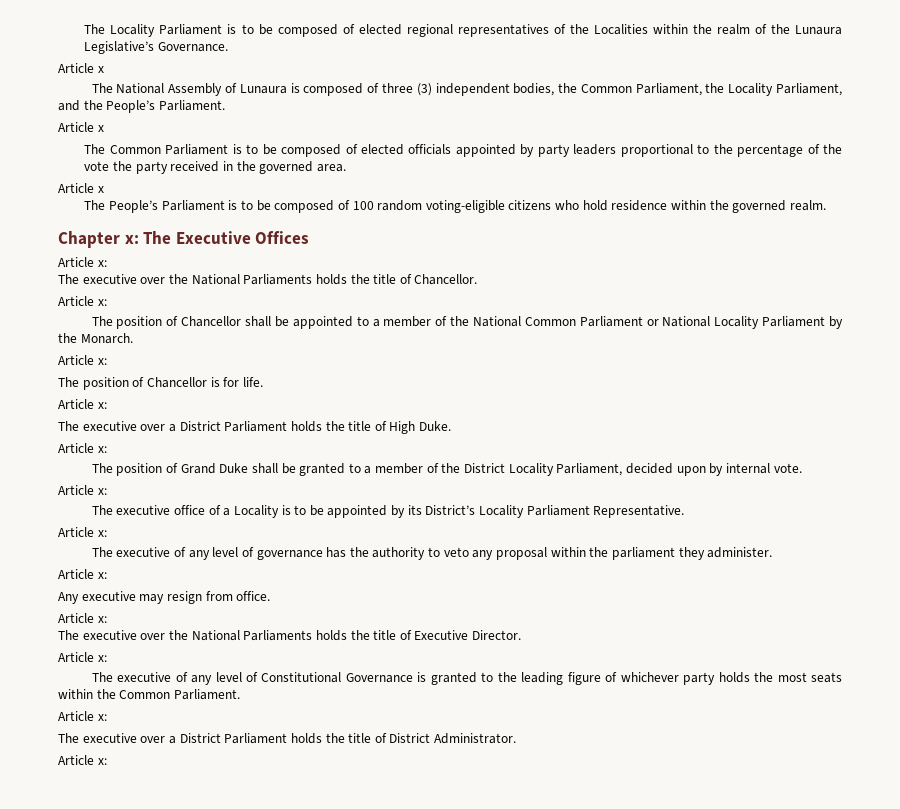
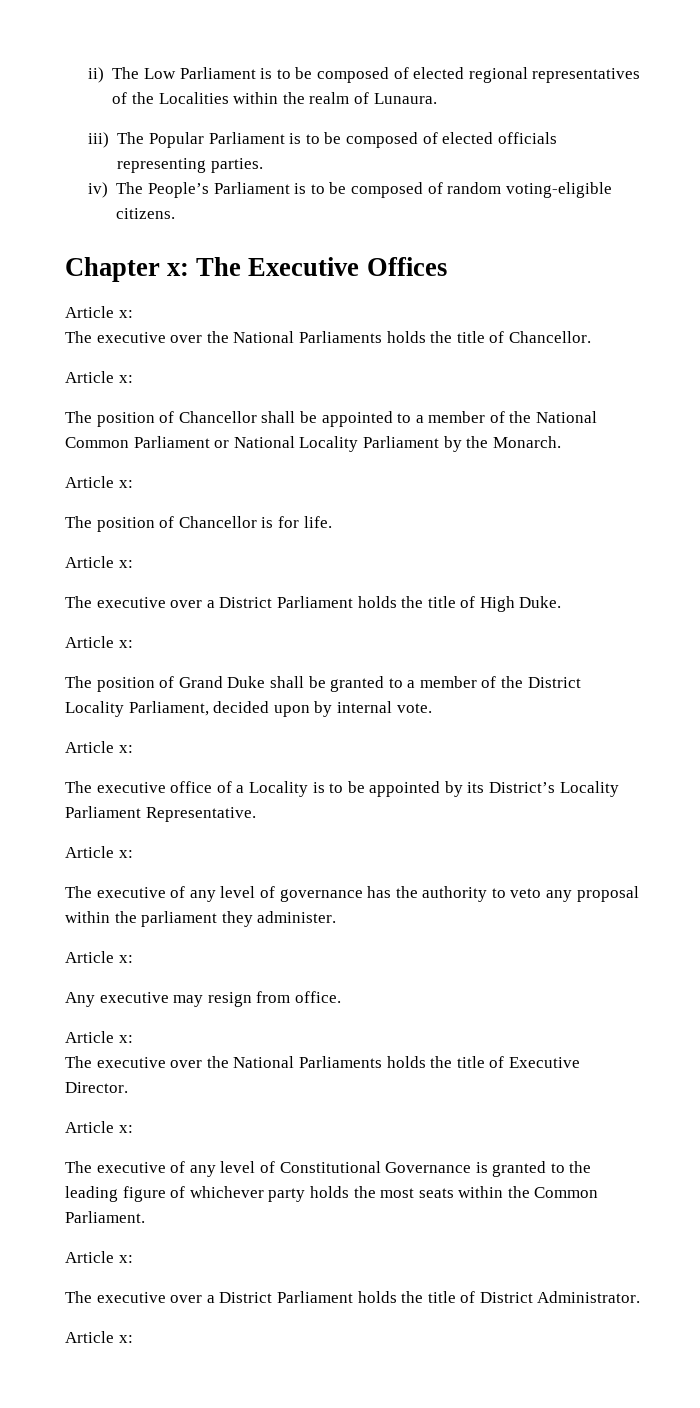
[84,24,156,37] The Locality -> [87,67,177,83] ii) The Low
[770,24,842,35] [84,41,229,54] [58,63,104,73] [91,83,843,96] [58,100,225,113] [58,122,104,132] [84,144,161,154] the Lunaura Legislative’s Governance. // Article x // The National Assembly of Lunaura is composed of three (3) independent bodies, the Common Parliament, the Locality Parliament, and the People’s Parliament. // Article x // The Common -> [373,93,437,104] [87,132,205,148] Lunaura. // iii) The Popular
[455,144,842,157] [84,161,346,174] [58,183,104,193] appointed by party leaders proportional to the percentage of the vote the party received in the governed area. // Article x // -> [117,158,264,173] [87,182,108,198] representing parties. // iv)
[352,201,374,210] 100 -> (443, 188) none
[508,200,826,213] citizens who hold residence within the governed realm. -> [116,208,176,219] citizens.

